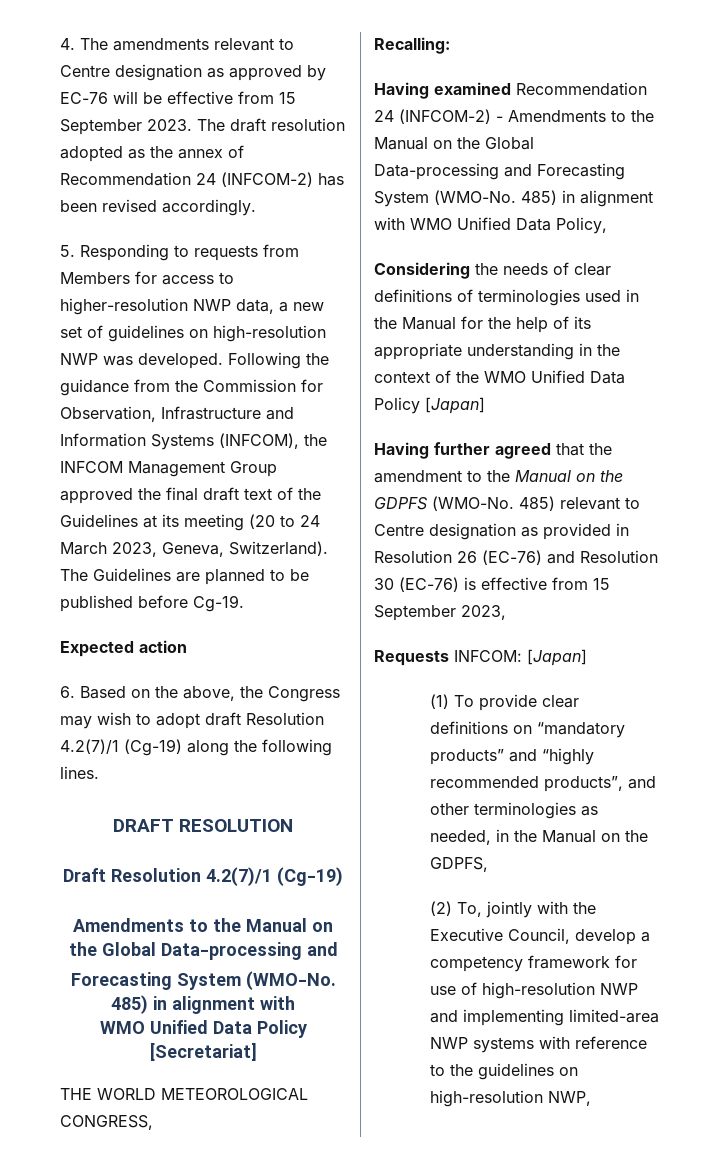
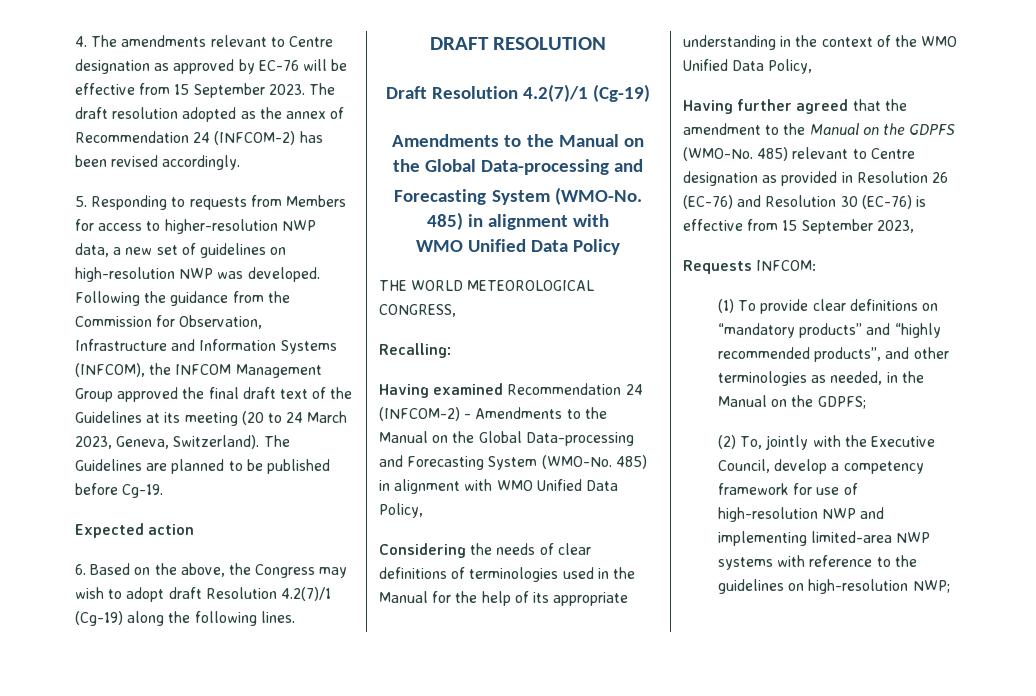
[149,1042,257,1061] [Secretariat] -> (621, 247) none
[374,397,485,414] Policy [Japan] -> [768,59,813,74] Policy,
[527,649,587,666] [Japan] -> (817, 265) none
[430,857,489,872] GDPFS, -> [817,396,866,409] GDPFS;
[548,1091,592,1106] NWP, -> [912,580,950,593] NWP;

